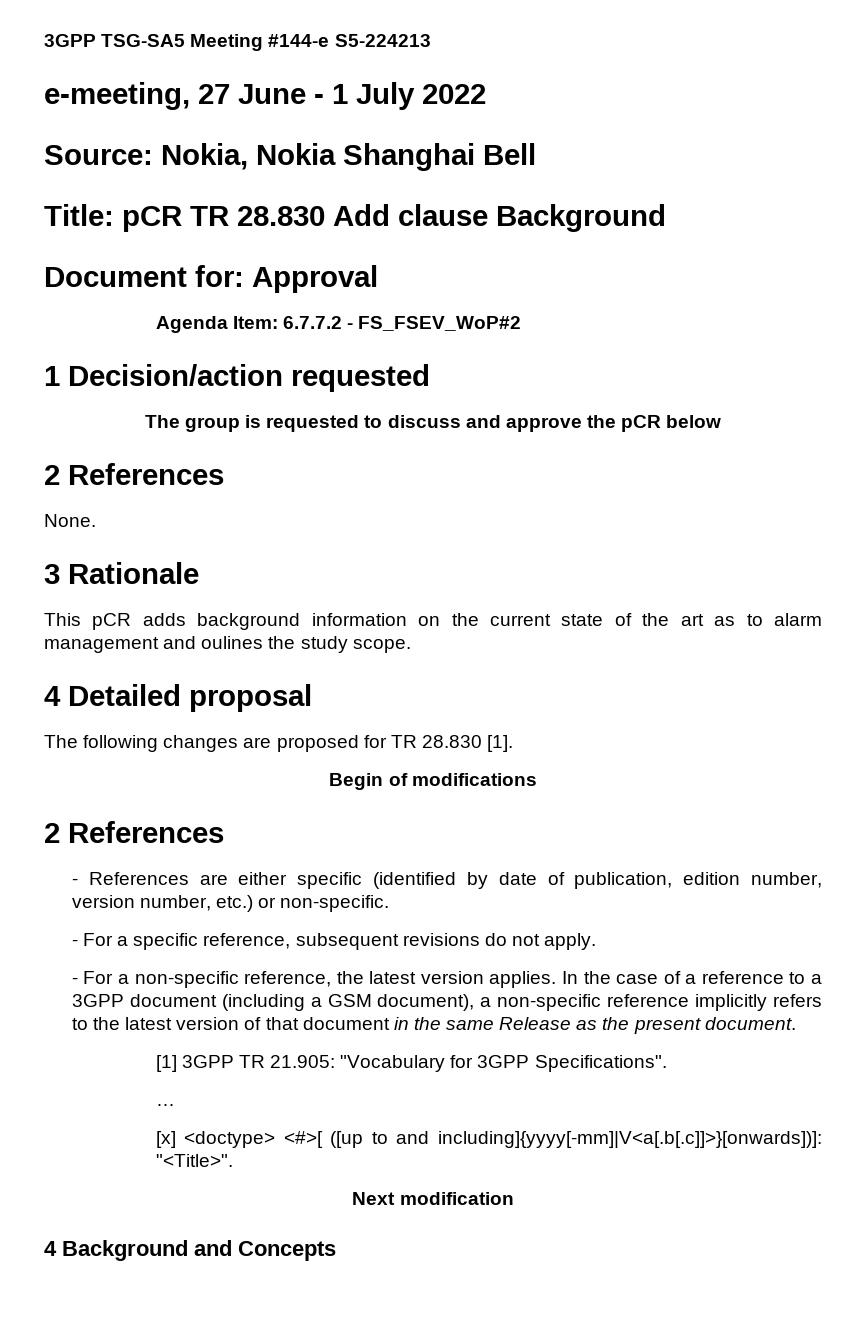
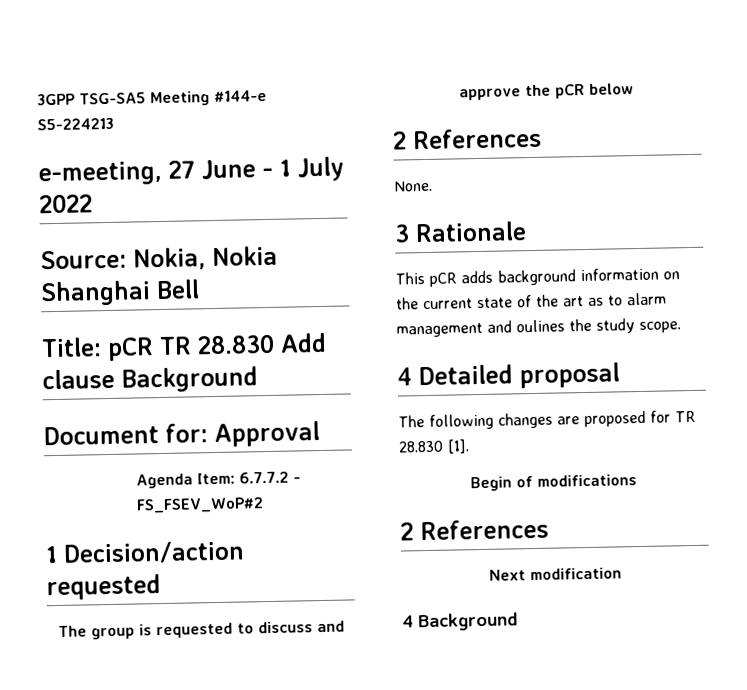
[71,872,823,889] [71,895,390,912] [71,933,597,950] [71,971,822,988] [71,994,822,1011] [71,1017,796,1034] [155,1055,667,1072] [155,1104,175,1106] [155,1131,822,1148] [155,1154,233,1167] // - References are either specific (identified by date of publication, edition number, version number, etc.) or non-specific. // - For a specific reference, subsequent revisions do not apply. // - For a non-specific reference, the latest version applies. In the case of a reference to a 3GPP document (including a GSM document), a non-specific reference implicitly refers to the latest version of that document in the same Release as the present document. // [1] 3GPP TR 21.905: "Vocabulary for 3GPP Specifications". // … // [x] <doctype> <#>[ ([up to and including]{yyyy[-mm]|V<a[.b[.c]]>}[onwards])]: "<Title>". -> (549, 529) none
[194,1240,336,1261] and Concepts -> (518, 622) none

